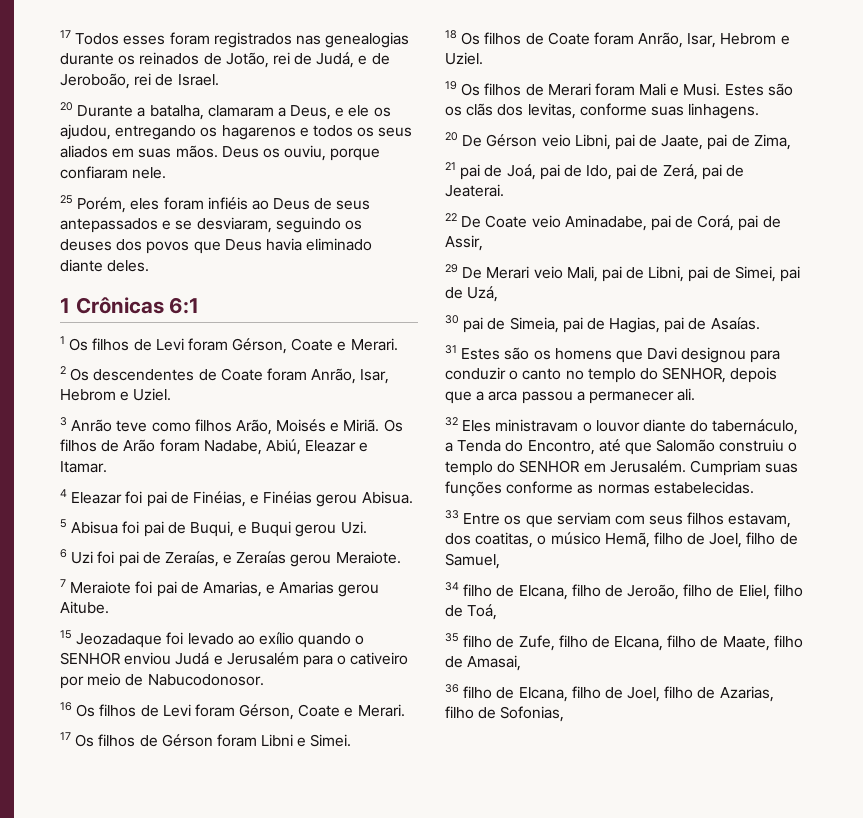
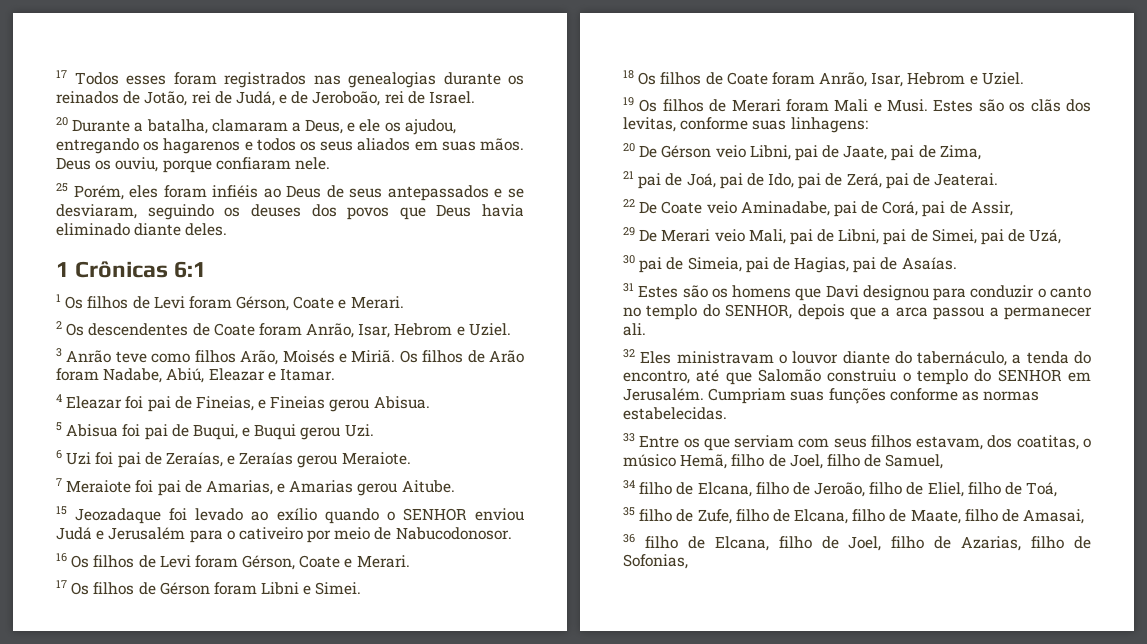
[192,491,313,507] Finéias, e Finéias -> [195,396,326,411] Fineias, e Fineias
[688,103,760,119] linhagens. -> [790,117,868,133] linhagens:
[457,440,595,455] Tenda do Encontro, -> [1026,351,1091,364] [623,370,690,384] tenda do encontro,

